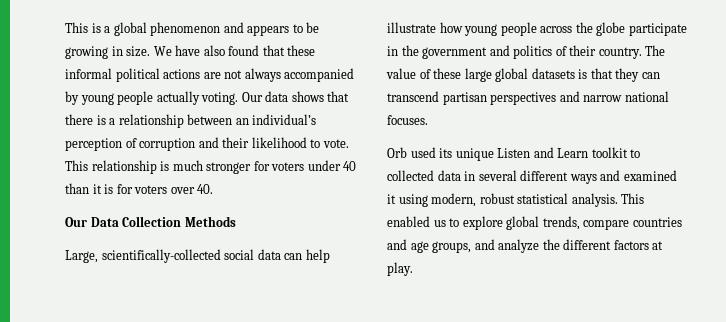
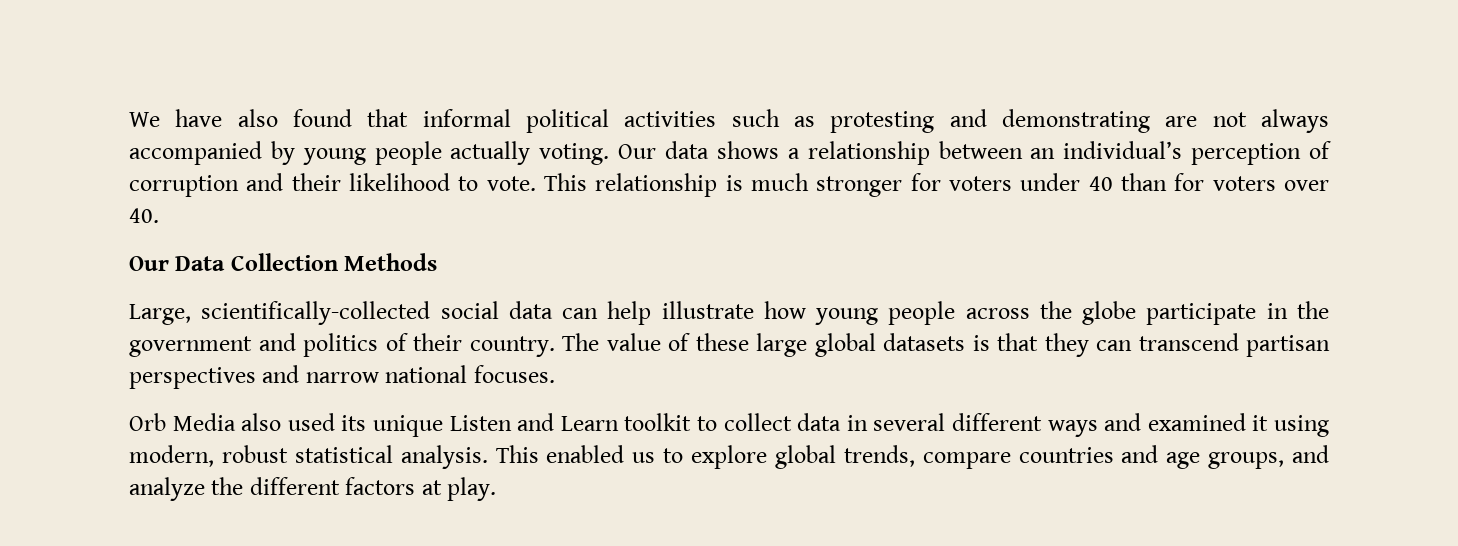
[65,22,320,36] [65,46,151,59] This is a global phenomenon and appears to be growing in size. -> (129, 119) none
[287,45,316,56] these -> (409, 118) none
[163,69,201,79] actions -> [624,109,1150,133] activities such as protesting and demonstrating
[327,91,350,102] [65,114,106,125] that there is -> (779, 150) none
[92,184,114,194] it is -> (1168, 182) none
(407, 152) none -> [172,413,282,431] Media also
[387,170,434,181] collected -> [723,413,792,431] collect

